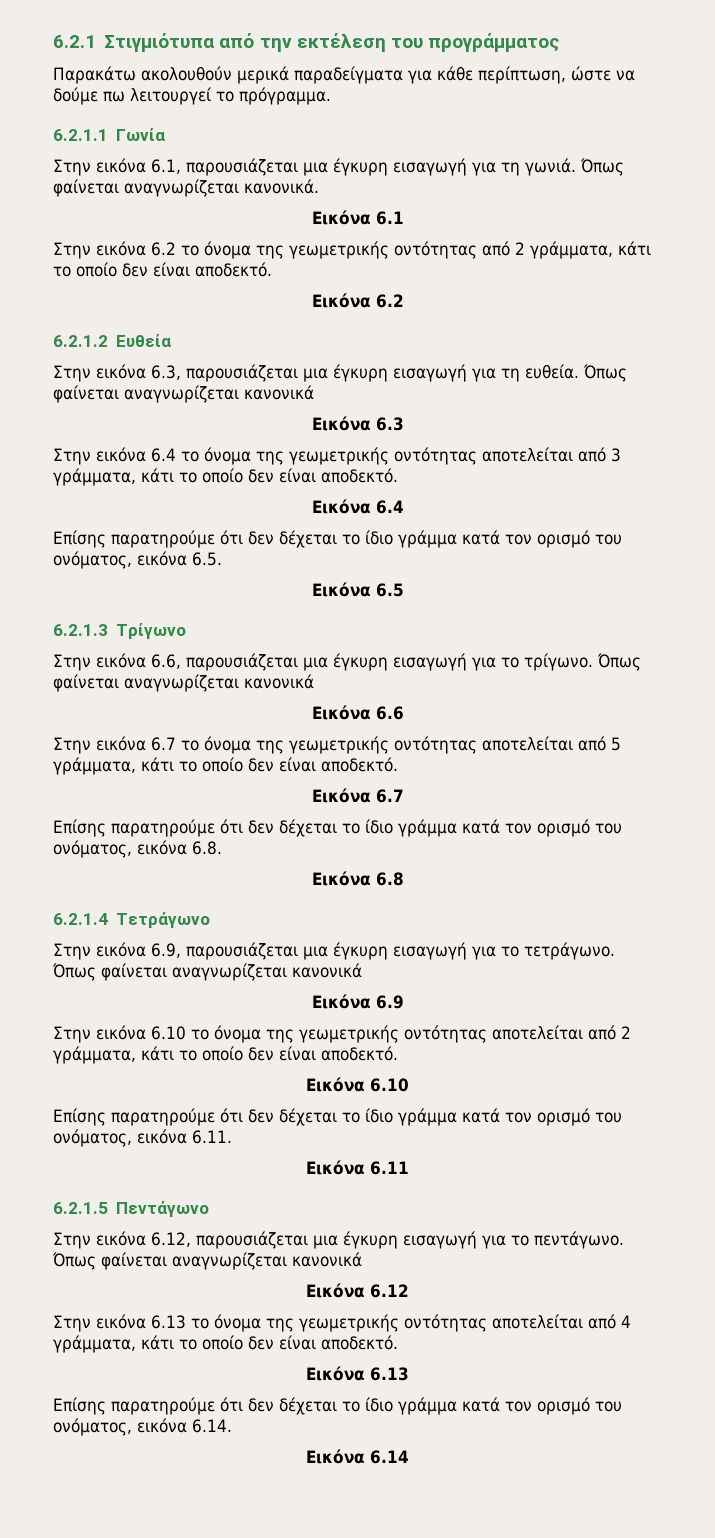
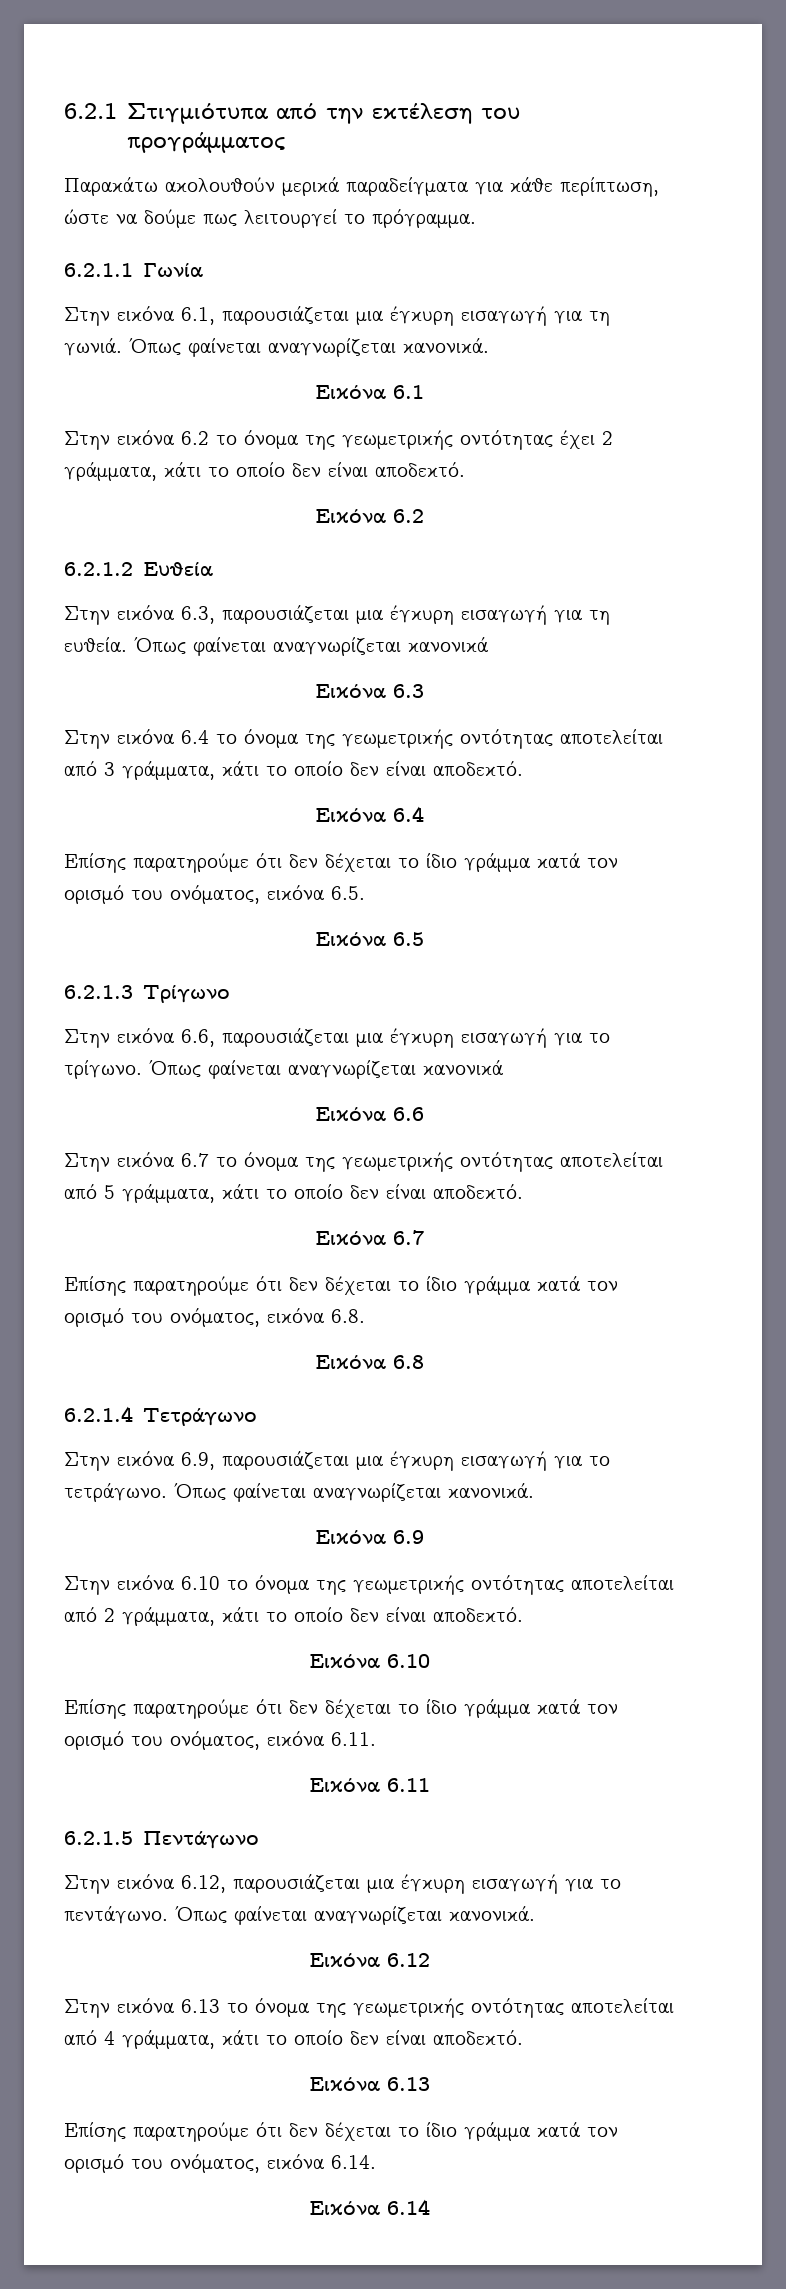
[103,91,125,102] πω -> [203,214,237,226] πως
[482,241,510,256] από -> [560,430,595,449] έχει
[292,963,362,978] κανονικά -> [448,1483,534,1498] κανονικά.
[292,1252,362,1267] κανονικά -> [449,1906,535,1921] κανονικά.

